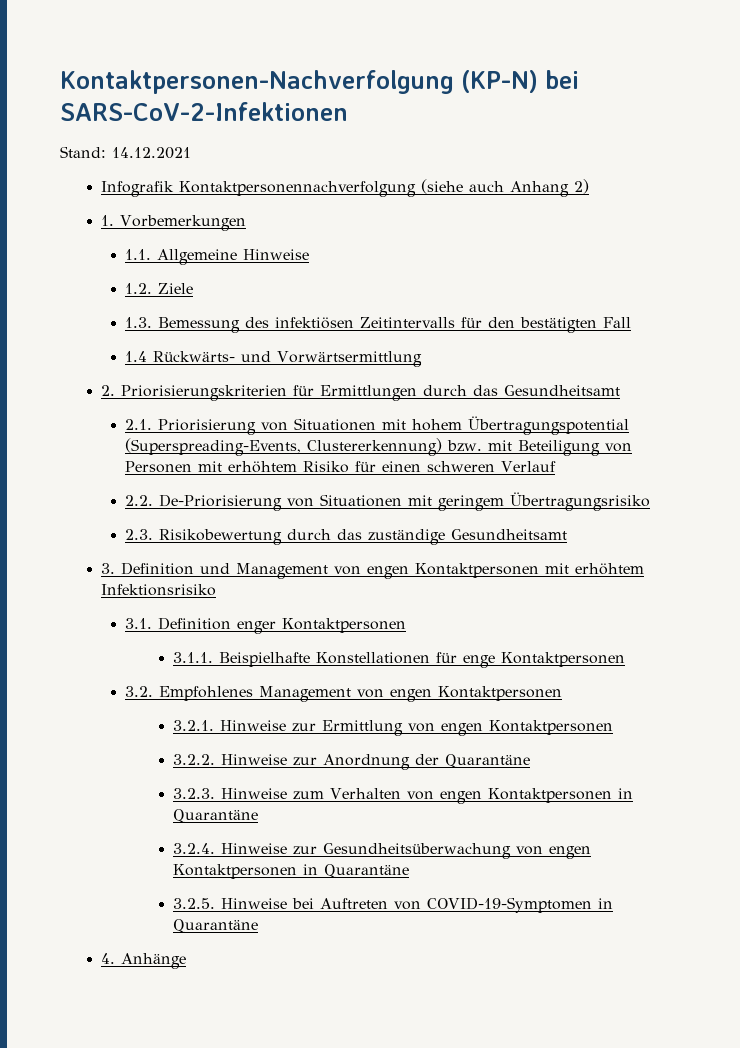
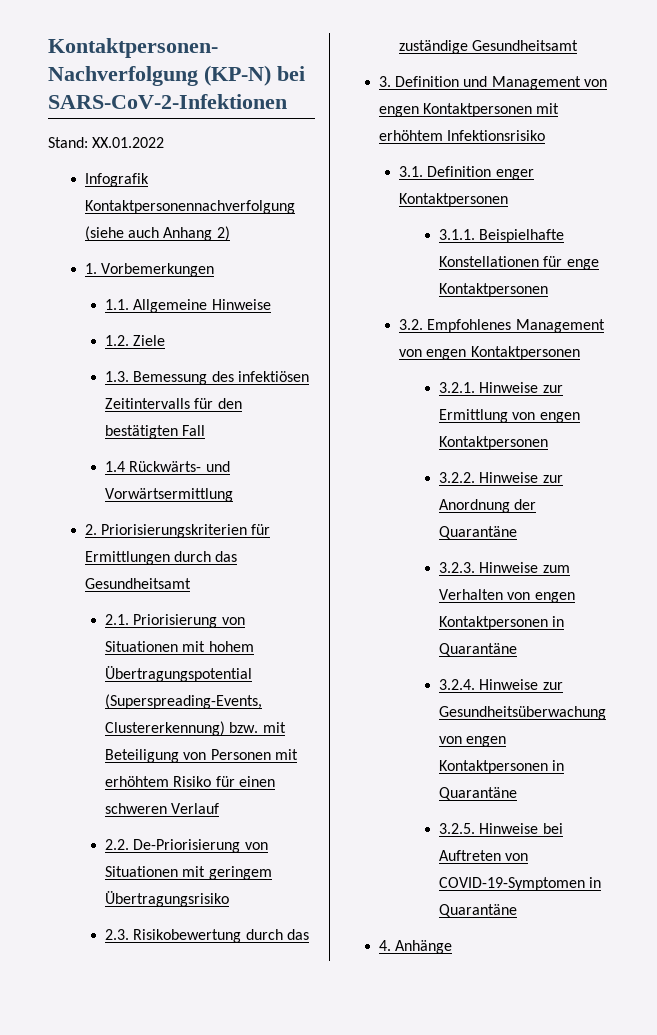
[112,147,191,159] 14.12.2021 -> [92,137,165,148] XX.01.2022

